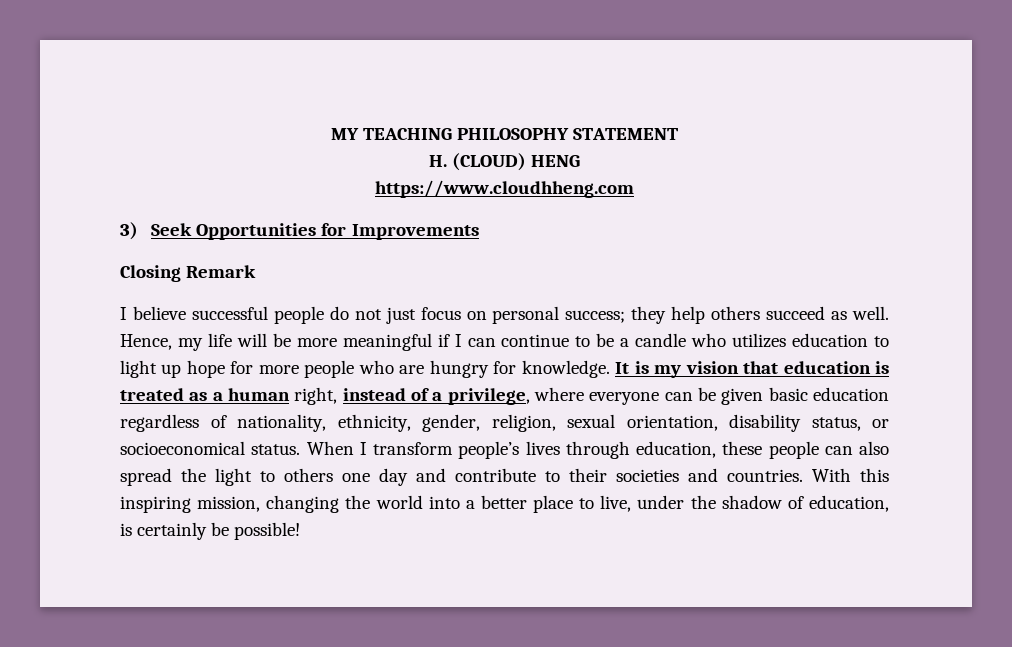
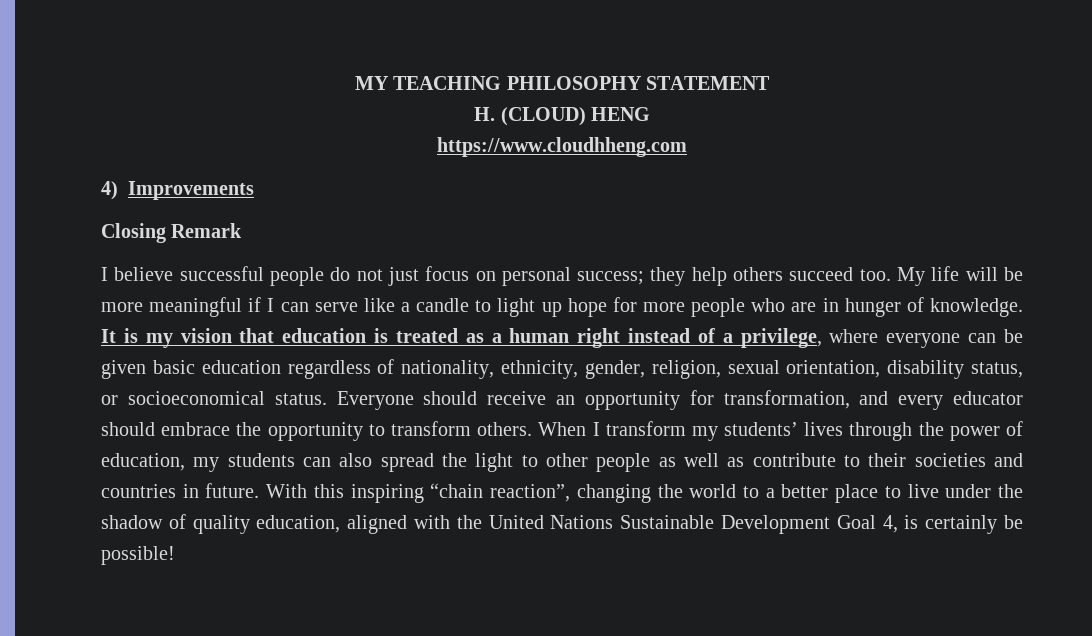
[120,222,347,240] 3) Seek Opportunities for -> [101,181,118,200] 4)
[831,306,889,320] [120,334,203,351] as well. Hence, my -> [859,267,926,286] too. My
[501,333,869,348] continue to be a candle who utilizes education -> [314,298,470,312] serve like a candle
[429,360,517,378] hungry for -> [822,297,924,317] in hunger of
[294,387,338,405] right, -> [577,328,621,348] right
[306,441,819,459] When I transform people’s lives through education, these people -> [336,390,1024,410] [101,421,1023,441] [101,453,295,472] Everyone should receive an opportunity for transformation, and every educator should embrace the opportunity to transform others. When I transform my students’ lives through the power of education, my students
[284,468,446,486] others one day and -> [546,453,745,472] other people as well as
[727,469,803,482] countries. -> [101,483,260,498] countries in future.
[197,496,261,512] mission, -> [430,483,571,502] “chain reaction”,
[428,496,460,509] into -> [742,486,759,498] to
[600,495,632,512] live, -> [907,484,939,498] live
[808,495,889,512] education, -> [192,515,898,534] quality education, aligned with the United Nations Sustainable Development Goal 4,

